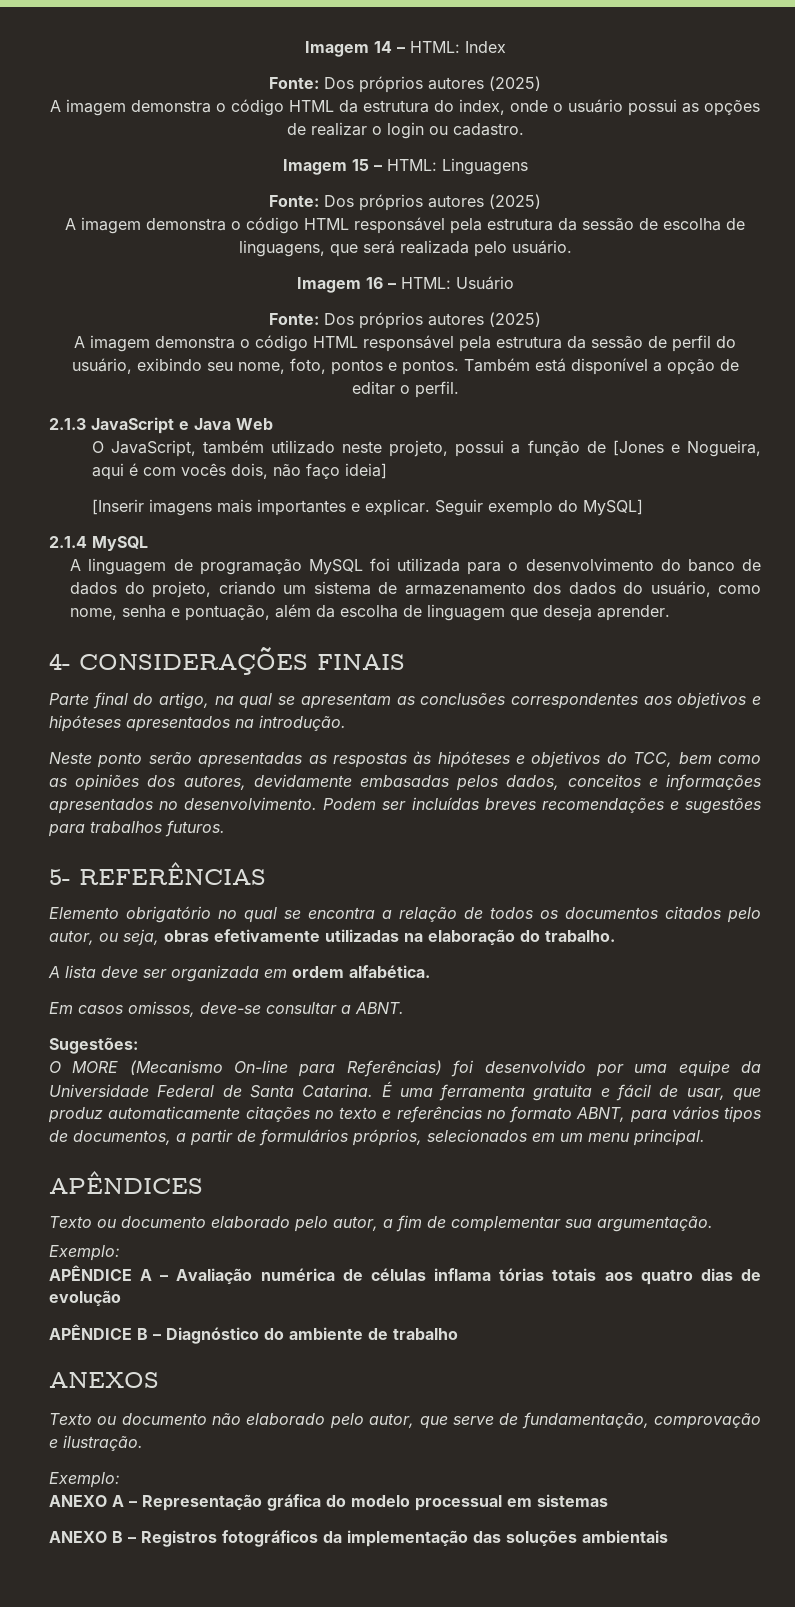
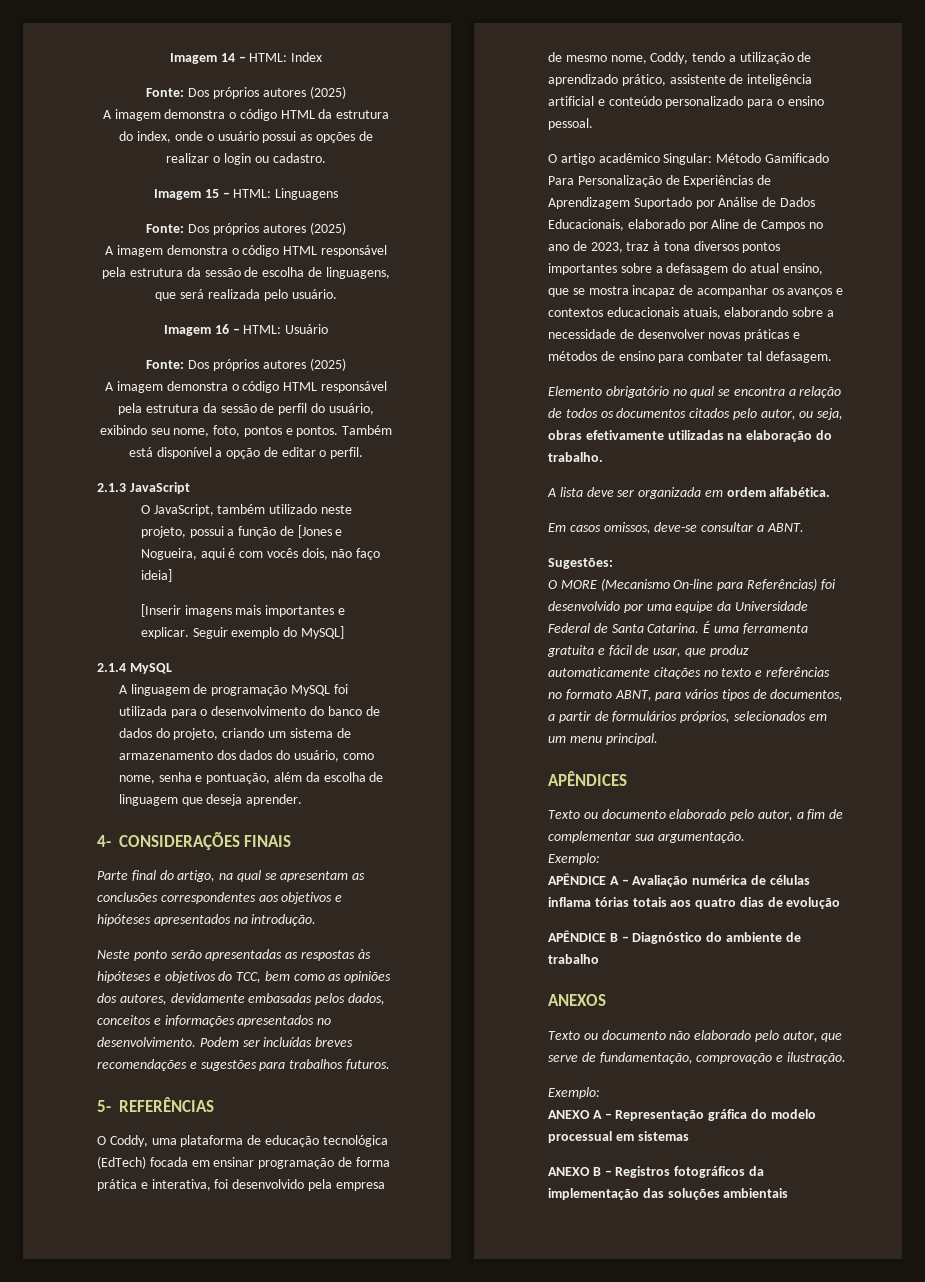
[179,418,273,430] e Java Web -> (190, 488) none
(266, 873) none -> [97,1135,388,1147] [97,1156,390,1169] [97,1179,385,1191] [548,52,812,64] [548,74,813,86] [548,96,824,108] [548,118,593,130] [548,153,829,165] [548,175,772,187] [548,197,815,209] [548,219,823,231] [548,241,781,253] [548,263,823,275] [548,285,844,297] [548,307,834,319] [548,329,800,341] [548,351,832,363] // O Coddy, uma plataforma de educação tecnológica (EdTech) focada em ensinar programação de forma prática e interativa, foi desenvolvido pela empresa de mesmo nome, Coddy, tendo a utilização de aprendizado prático, assistente de inteligência artificial e conteúdo personalizado para o ensino pessoal. // O artigo acadêmico Singular: Método Gamificado Para Personalização de Experiências de Aprendizagem Suportado por Análise de Dados Educacionais, elaborado por Aline de Campos no ano de 2023, traz à tona diversos pontos importantes sobre a defasagem do atual ensino, que se mostra incapaz de acompanhar os avanços e contextos educacionais atuais, elaborando sobre a necessidade de desenvolver novas práticas e métodos de ensino para combater tal defasagem.

